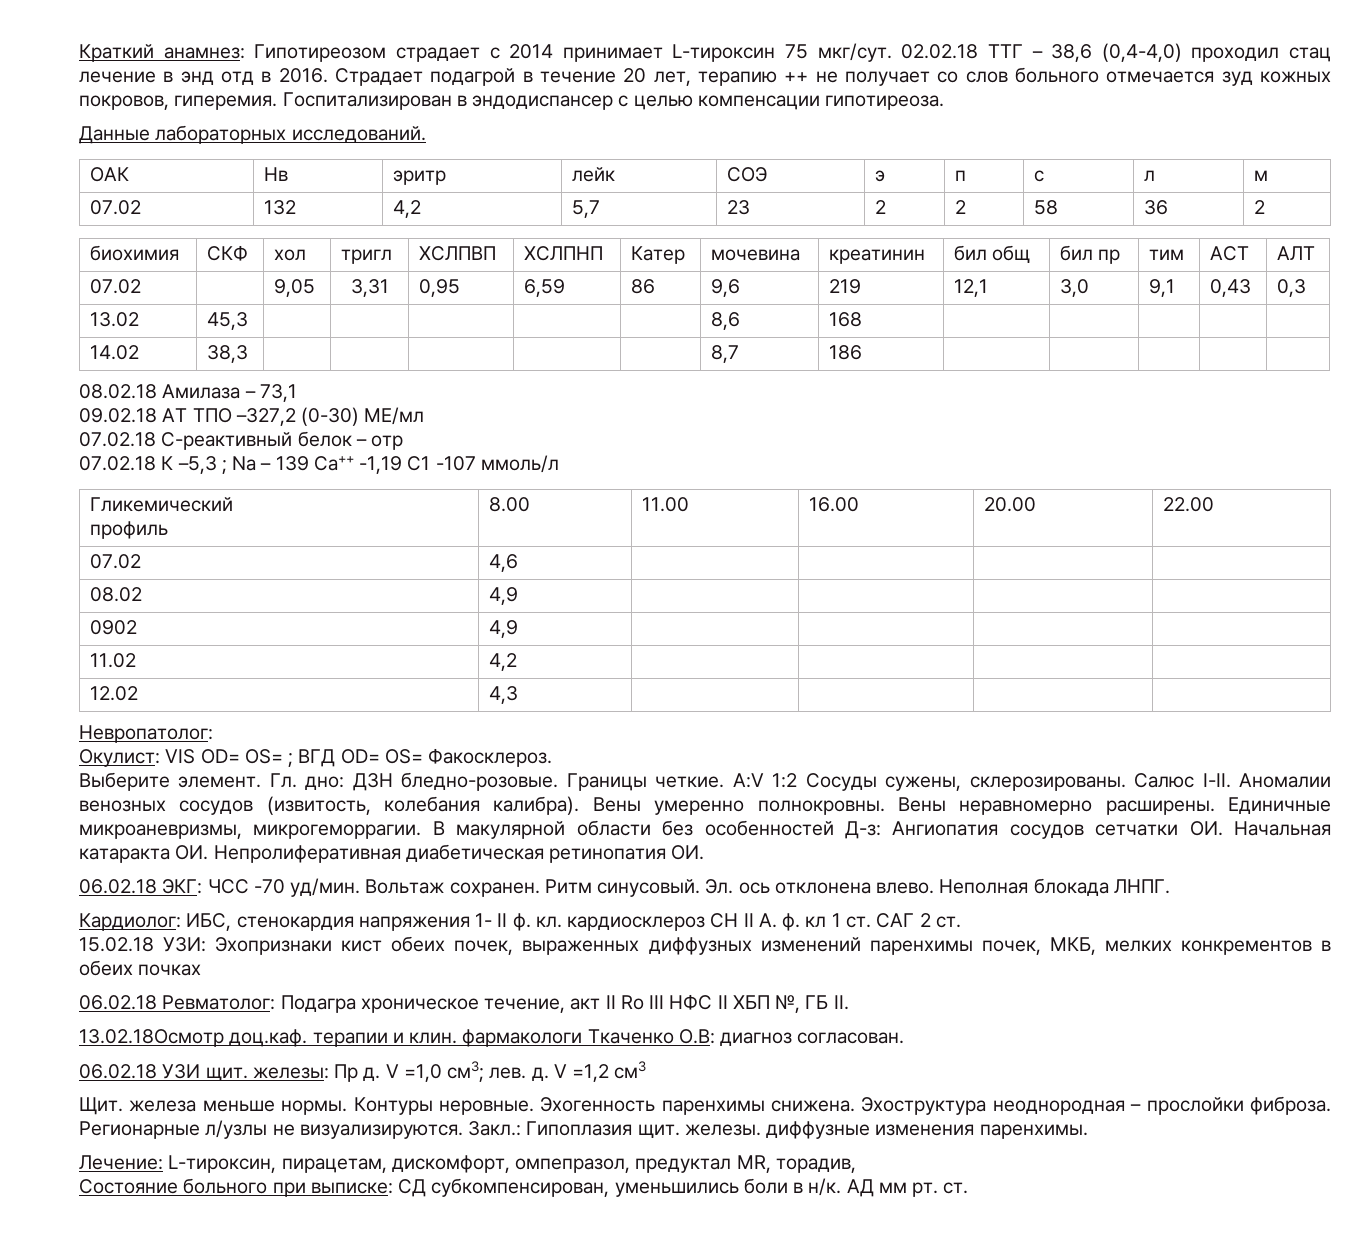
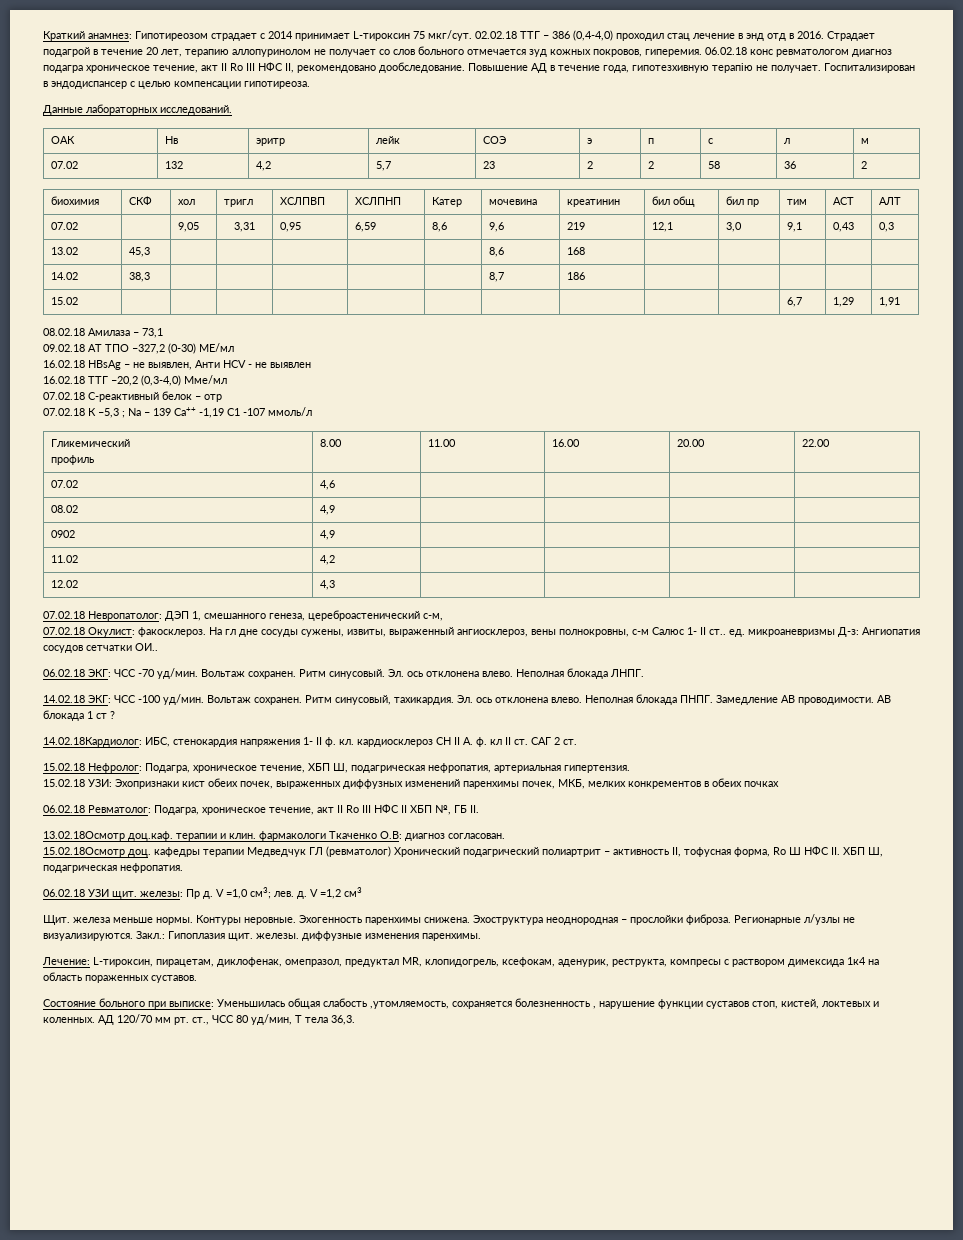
[1051,44,1093,62] 38,6 -> [552,31,570,39] 386
[784,72,809,82] ++ -> [232,49,311,57] аллопуринолом
(278, 102) none -> [705,47,892,57] [43,62,821,73] 06.02.18 конс ревматологом диагноз подагра хроническое течение, акт II Ro III НФС II, рекомендовано дообследование. Повышение АД в течение года, гипотезхивную терапію не получает.
[630,279,655,294] 86 -> [432,222,448,232] 8,6
(862, 352) none -> [51,297,79,305] [787,297,803,307] [833,297,855,307] [879,297,901,307] // 15.02 | | | | | | | | | | | 6,7 | 1,29 | 1,91
(425, 416) none -> [43,360,311,370] [43,375,227,386] // 16.02.18 НВsАg – не выявлен, Анти НСV - не выявлен // 16.02.18 ТТГ –20,2 (0,3-4,0) Мме/мл
(518, 695) none -> [43,611,85,619] 07.02.18
[79,748,553,767] [79,772,1332,791] [79,796,1331,815] [79,820,1331,839] [79,844,705,863] // Окулист: VIS OD= OS= ; ВГД OD= OS= Факосклероз. // Выберите элемент. Гл. дно: ДЗН бледно-розовые. Границы четкие. А:V 1:2 Сосуды сужены, склерозированы. Салюс I-II. Аномалии венозных сосудов (извитость, колебания калибра). Вены умеренно полнокровны. Вены неравномерно расширены. Единичные микроаневризмы, микрогеморрагии. В макулярной области без особенностей Д-з: Ангиопатия сосудов сетчатки ОИ. Начальная катаракта ОИ. Непролиферативная диабетическая ретинопатия ОИ. -> [165,610,443,621] [43,627,920,637] [43,643,158,653] ДЭП 1, смешанного генеза, цереброастенический с-м, // 07.02.18 Окулист: факосклероз. На гл дне сосуды сужены, извиты, выраженный ангиосклероз, вены полнокровны, с-м Салюс 1- II ст.. ед. микроаневризмы Д-з: Ангиопатия сосудов сетчатки ОИ..
[79,913,181,931] Кардиолог: -> [43,694,891,705] [43,710,115,721] [43,737,142,747] 14.02.18 ЭКГ: ЧСС -100 уд/мин. Вольтаж сохранен. Ритм синусовый, тахикардия. Эл. ось отклонена влево. Неполная блокада ПНПГ. Замедление АВ проводимости. АВ блокада 1 ст ? // 14.02.18Кардиолог:
[831,913,841,927] 1 -> [505,737,511,745] II
(961, 922) none -> [43,763,630,773] // 15.02.18 Нефролог: Подагра, хроническое течение, ХБП Ш, подагрическая нефропатия, артериальная гипертензия.
[280,995,356,1013] Подагра -> [154,805,199,815] Подагра,
(905, 1038) none -> [43,846,883,857] [43,863,183,873] // 15.02.18Осмотр доц. кафедры терапии Медведчук ГЛ (ревматолог) Хронический подагрический полиартрит – активность II, тофусная форма, Ro Ш НФС II. ХБП Ш, подагрическая нефропатия.
[391,1155,856,1173] [79,1178,969,1197] дискомфорт, омпепразол, предуктал MR, торадив, // Состояние больного при выписке: СД субкомпенсирован, уменьшились боли в н/к. АД мм рт. ст. -> [217,957,879,967] [43,972,197,983] [43,998,879,1009] [43,1014,355,1025] диклофенак, омепразол, предуктал MR, клопидогрель, ксефокам, аденурик, реструкта, компресы с раствором димексида 1к4 на область пораженных суставов. // Состояние больного при выписке: Уменьшилась общая слабость ,утомляемость, сохраняется болезненность , нарушение функции суставов стоп, кистей, локтевых и коленных. АД 120/70 мм рт. ст., ЧСС 80 уд/мин, Т тела 36,3.

